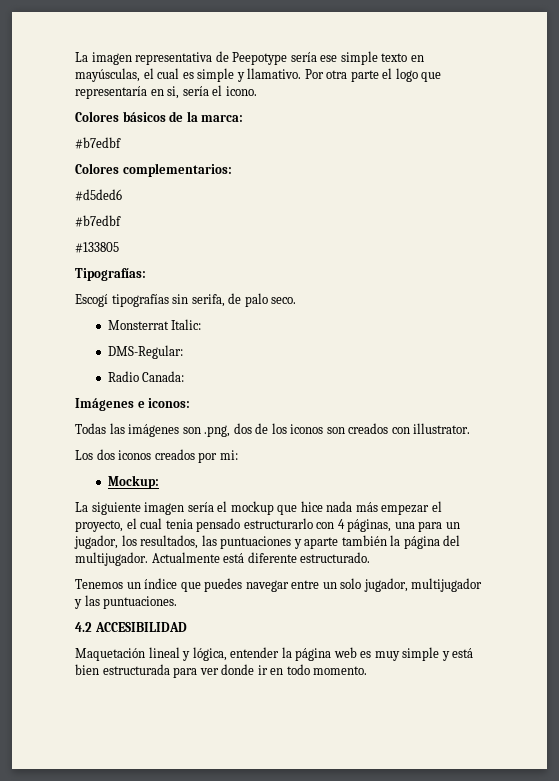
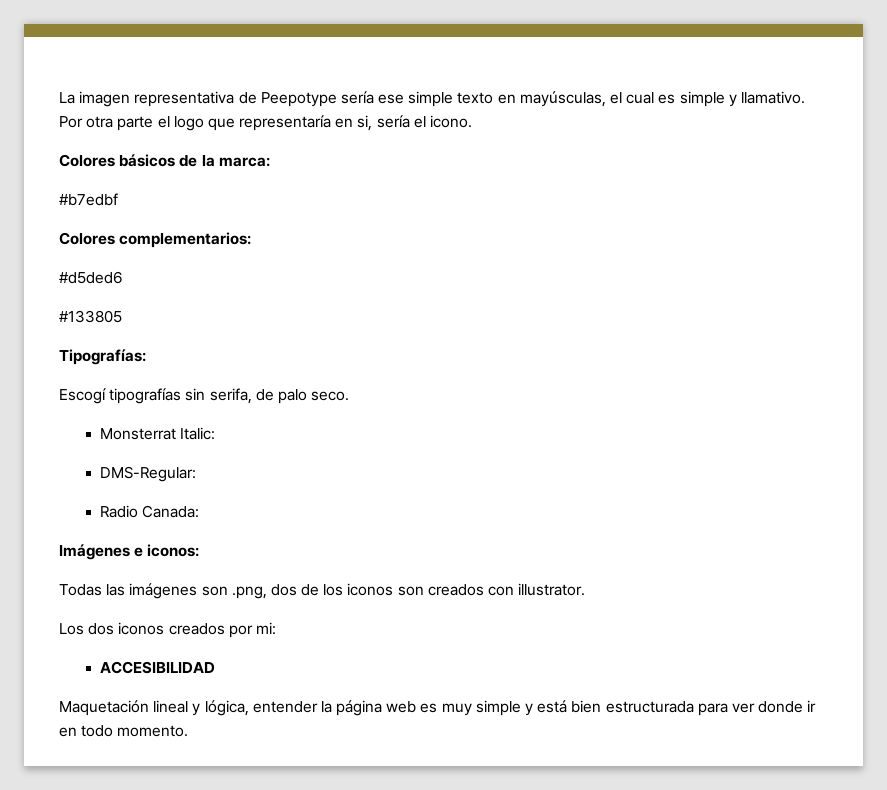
[75,215,121,227] // #b7edbf -> (123, 277) none
[107,475,159,489] [75,501,442,515] [75,518,460,532] [74,535,461,549] [75,552,371,566] [75,578,483,592] [74,595,178,609] [75,622,92,632] Mockup: // La siguiente imagen sería el mockup que hice nada más empezar el proyecto, el cual tenia pensado estructurarlo con 4 páginas, una para un jugador, los resultados, las puntuaciones y aparte también la página del multijugador. Actualmente está diferente estructurado. // Tenemos un índice que puedes navegar entre un solo jugador, multijugador y las puntuaciones. // 4.2 -> (276, 628) none

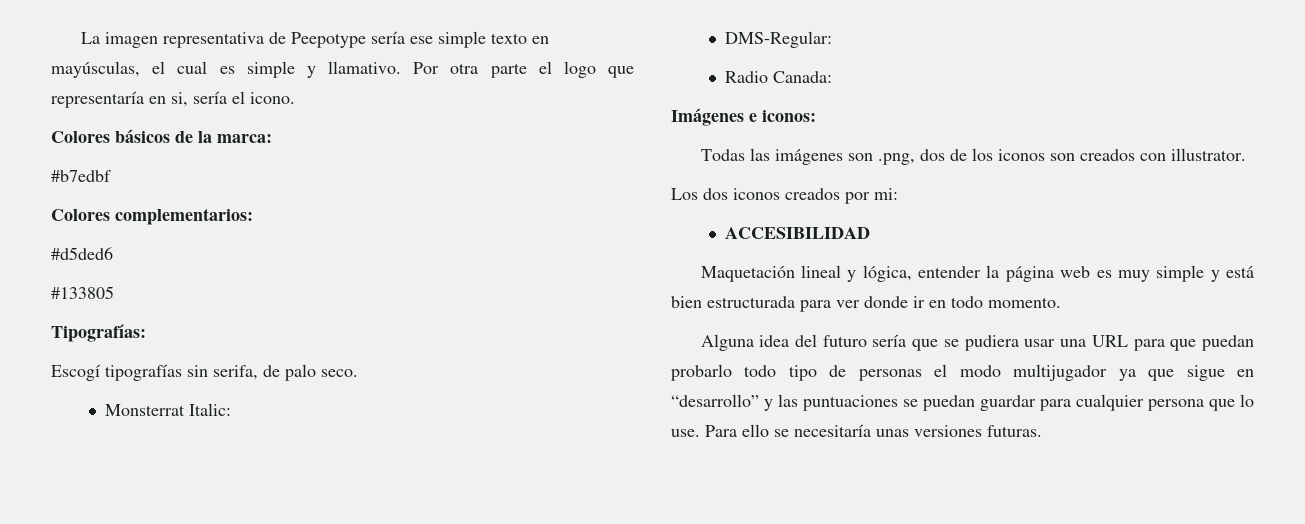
(189, 731) none -> [700,334,1254,351] [671,364,1254,381] [671,394,1254,411] [671,424,1042,437] // Alguna idea del futuro sería que se pudiera usar una URL para que puedan probarlo todo tipo de personas el modo multijugador ya que sigue en “desarrollo” y las puntuaciones se puedan guardar para cualquier persona que lo use. Para ello se necesitaría unas versiones futuras.

